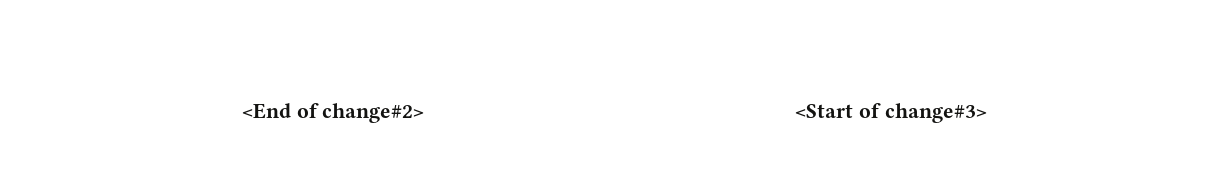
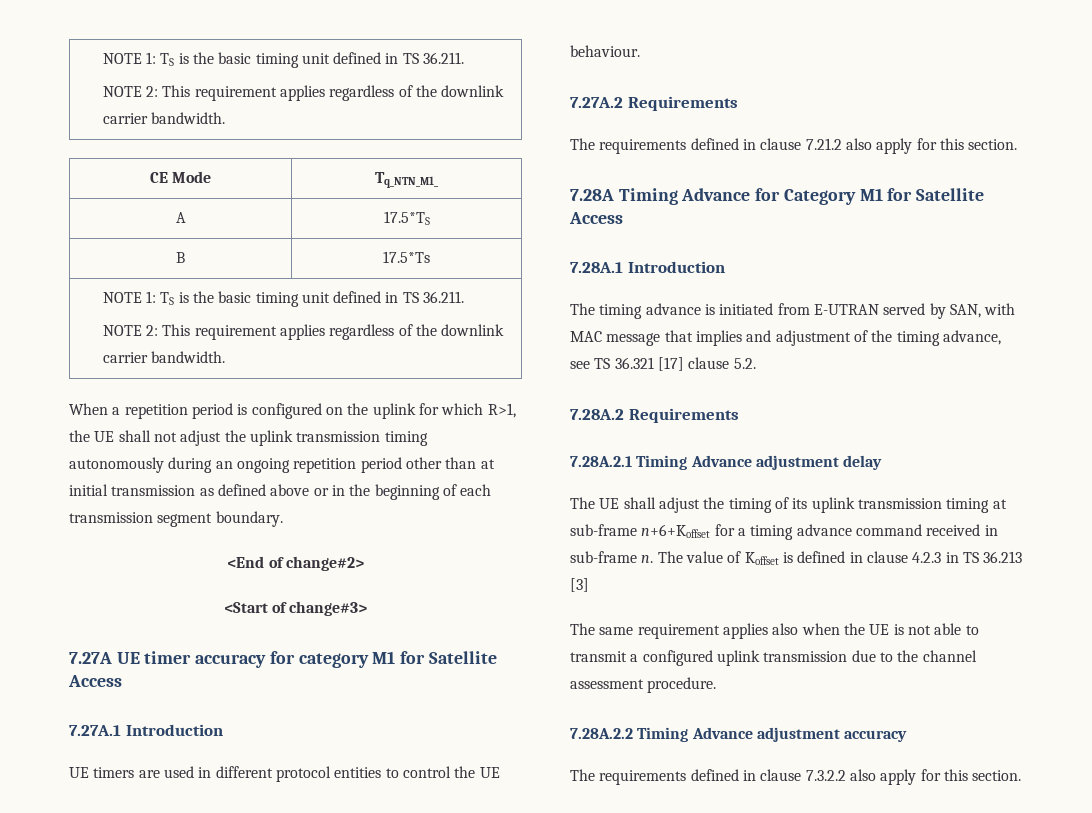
(241, 111) none -> [102,52,465,68] [102,85,505,101] [102,112,225,124] [149,171,212,183] [375,172,439,188] [175,212,186,223] [383,211,430,225] [176,252,185,263] [383,251,430,263] [102,291,465,307] [102,324,505,340] [102,351,225,363] [69,403,516,419] [69,430,428,446] [69,457,495,473] [69,484,492,500] [69,511,283,527] NOTE 1: TS is the basic timing unit defined in TS 36.211. // NOTE 2: This requirement applies regardless of the downlink carrier bandwidth. // CE Mode | Tq_NTN_M1_ // A | 17.5*TS // B | 17.5*Ts // NOTE 1: TS is the basic timing unit defined in TS 36.211. // NOTE 2: This requirement applies regardless of the downlink carrier bandwidth. // When a repetition period is configured on the uplink for which R>1, the UE shall not adjust the uplink transmission timing autonomously during an ongoing repetition period other than at initial transmission as defined above or in the beginning of each transmission segment boundary. //
(987, 113) none -> [69,651,497,668] [68,675,122,687] [69,724,223,736] [69,766,500,782] [570,45,640,57] [570,96,738,111] [570,138,1018,154] [570,188,985,205] [569,212,623,224] [570,261,725,273] [570,303,1016,319] [570,330,1001,346] [570,357,756,371] [570,408,739,423] [570,455,883,470] [570,497,1007,513] [570,524,998,540] [570,551,1023,565] [570,578,589,592] [570,623,979,639] [570,650,977,666] [570,677,717,693] [570,727,908,742] [570,769,1022,785] // 7.27A UE timer accuracy for category M1 for Satellite Access // 7.27A.1 Introduction // UE timers are used in different protocol entities to control the UE behaviour. // 7.27A.2 Requirements // The requirements defined in clause 7.21.2 also apply for this section. // 7.28A Timing Advance for Category M1 for Satellite Access // 7.28A.1 Introduction // The timing advance is initiated from E-UTRAN served by SAN, with MAC message that implies and adjustment of the timing advance, see TS 36.321 [17] clause 5.2. // 7.28A.2 Requirements // 7.28A.2.1 Timing Advance adjustment delay // The UE shall adjust the timing of its uplink transmission timing at sub-frame n+6+Koffset for a timing advance command received in sub-frame n. The value of Koffset is defined in clause 4.2.3 in TS 36.213 [3] // The same requirement applies also when the UE is not able to transmit a configured uplink transmission due to the channel assessment procedure. // 7.28A.2.2 Timing Advance adjustment accuracy // The requirements defined in clause 7.3.2.2 also apply for this section.

